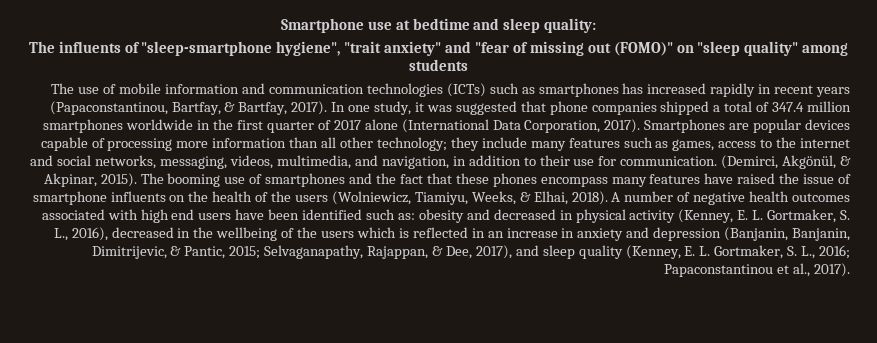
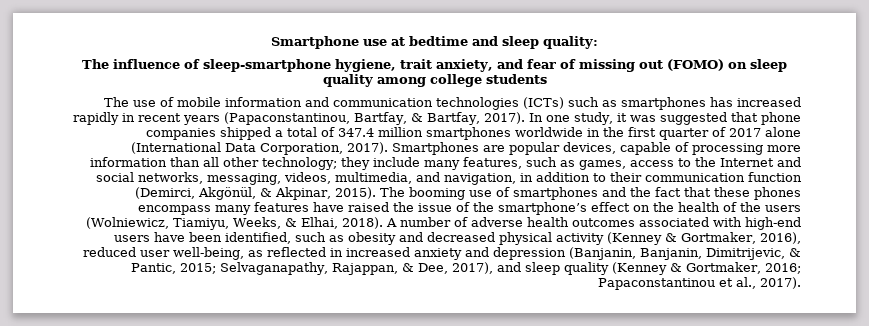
[58,41,849,56] influents of "sleep-smartphone hygiene", "trait anxiety" and "fear of missing out (FOMO)" on "sleep quality" among -> [113,59,787,72] [322,74,482,87] influence of sleep-smartphone hygiene, trait anxiety, and fear of missing out (FOMO) on sleep quality among college
[805,119,850,130] devices -> [563,142,616,154] devices,
[568,138,620,148] features -> [463,157,522,169] features,
[799,138,850,148] internet -> [720,158,774,167] Internet
[573,156,718,166] use for communication. -> [645,172,802,182] communication function
[32,191,166,205] smartphone influents -> [473,202,630,215] the smartphone’s effect
[693,192,746,205] negative -> [471,217,523,227] adverse
[140,209,195,223] high end -> [745,217,801,230] high-end
[302,209,415,220] identified such as: -> [225,232,345,244] identified, such as
[559,210,573,220] in -> (496, 237) none
[678,209,850,223] [53,227,575,241] (Kenney, E. L. Gortmaker, S. L., 2016), decreased in the wellbeing of the users which is reflected in an increase in -> [607,232,801,245] [83,247,410,260] (Kenney & Gortmaker, 2016), reduced user well-being, as reflected in increased
[625,245,816,259] (Kenney, E. L. Gortmaker, S. L., -> [612,262,762,275] (Kenney & Gortmaker,

